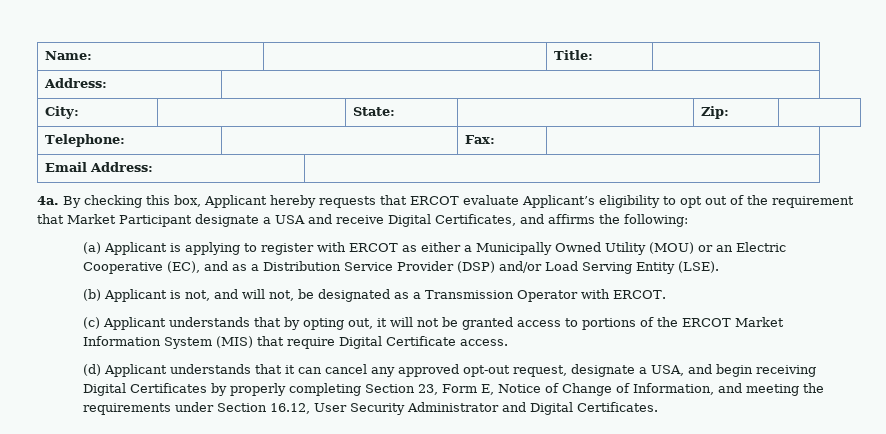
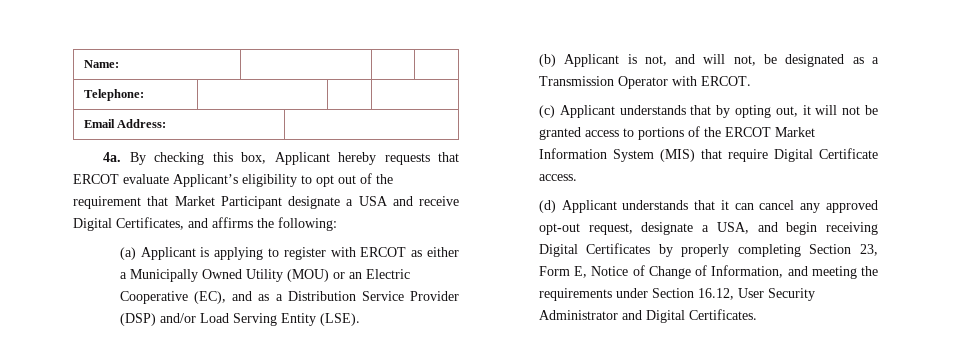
[553,50,593,60] [43,78,107,88] [44,106,79,119] [352,107,395,116] [700,106,729,119] Title: | // Address: | // City: | | State: | | Zip: -> (119, 64) none
[464,135,495,144] Fax: -> (144, 95) none

